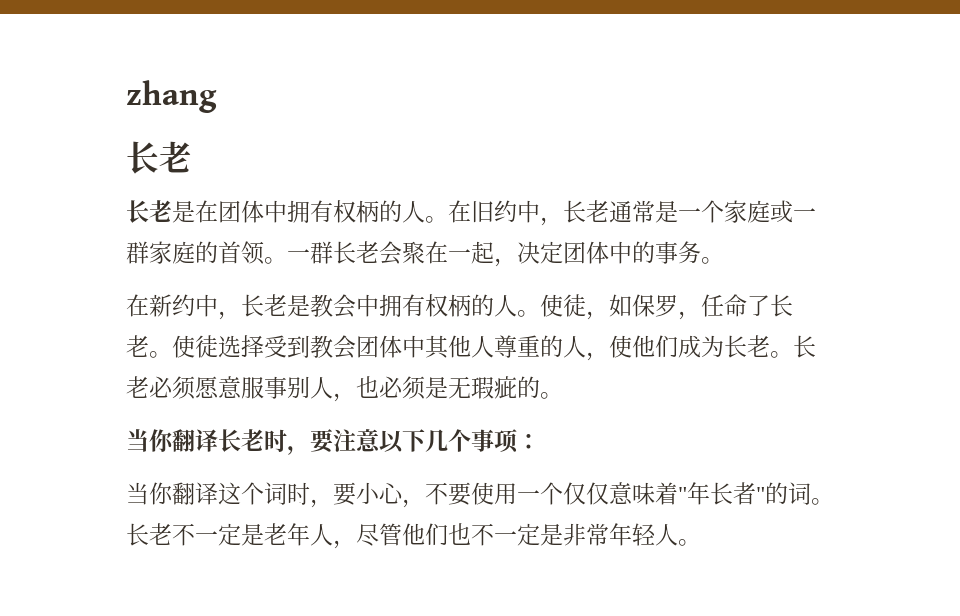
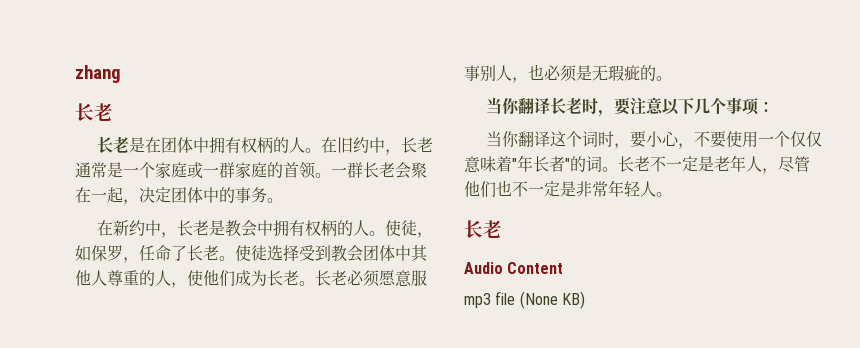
(701, 542) none -> [464,220,502,239] [464,262,564,274] [464,291,585,309] // 长老 // Audio Content // mp3 file (None KB)

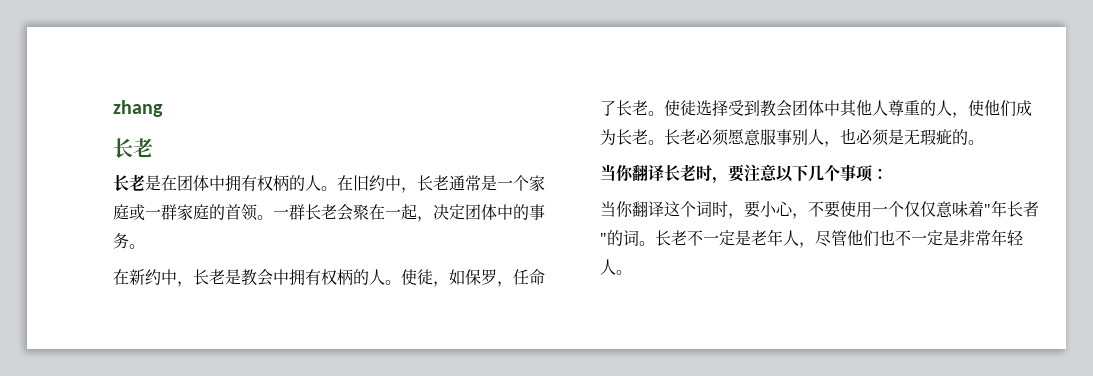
[464,220,502,239] [464,262,564,274] [464,291,585,309] // 长老 // Audio Content // mp3 file (None KB) -> (632, 272) none

